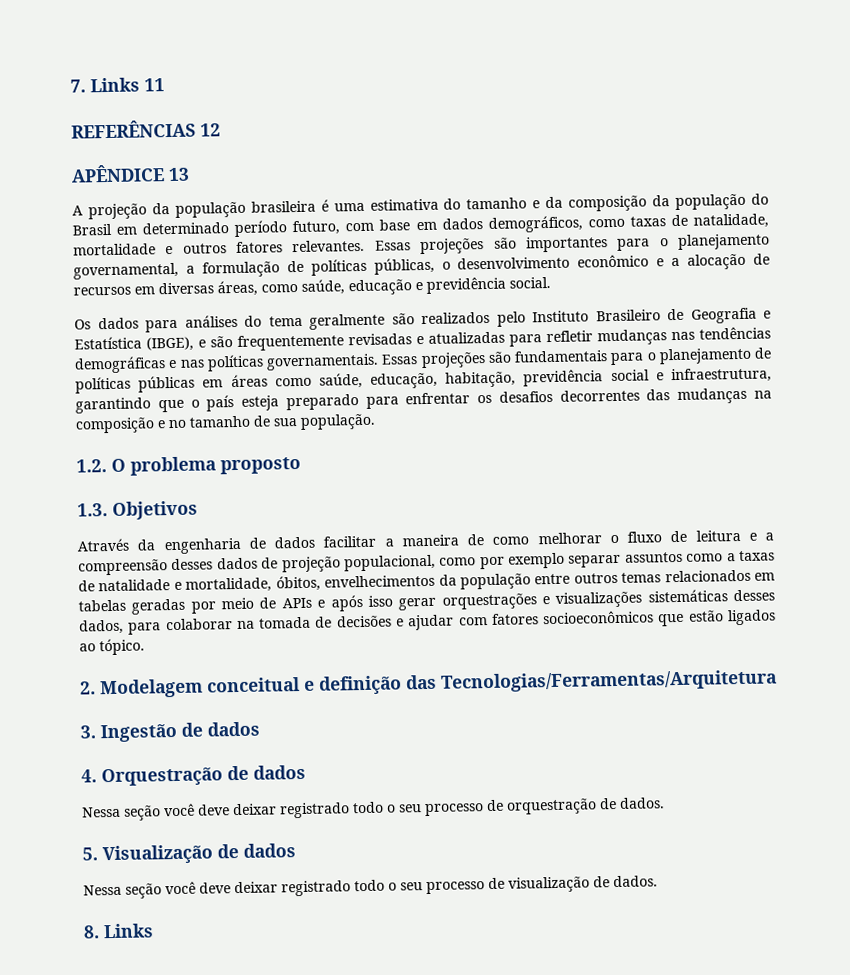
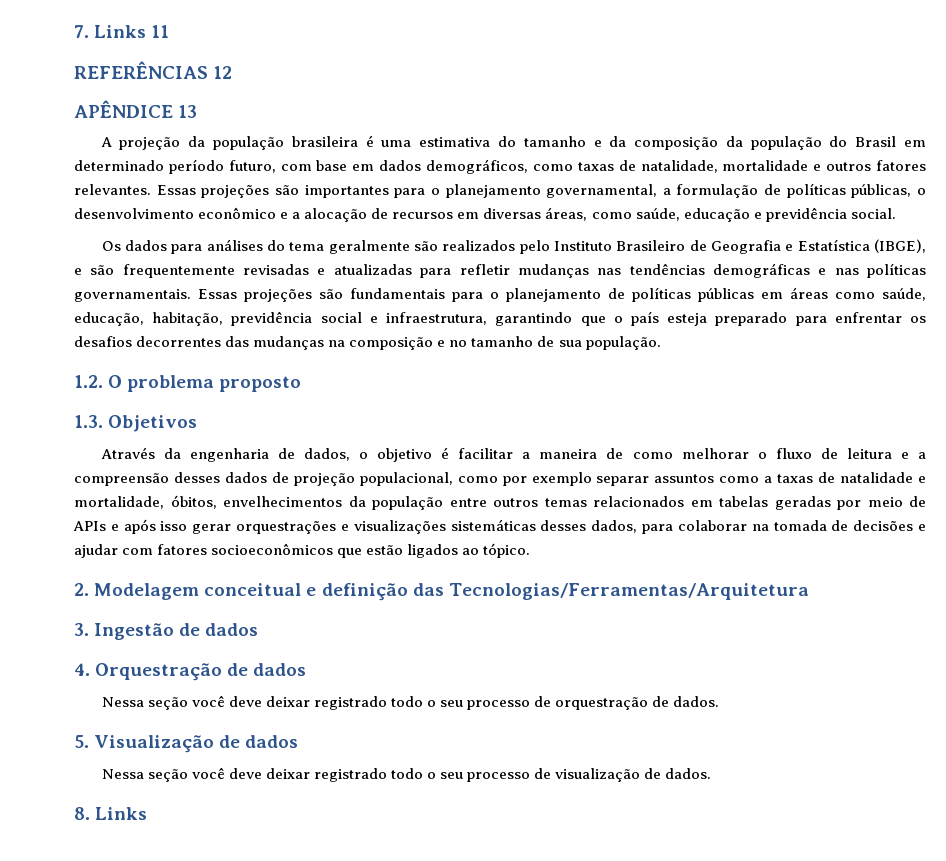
[274,536,315,549] dados -> [303,447,450,462] dados, o objetivo é

